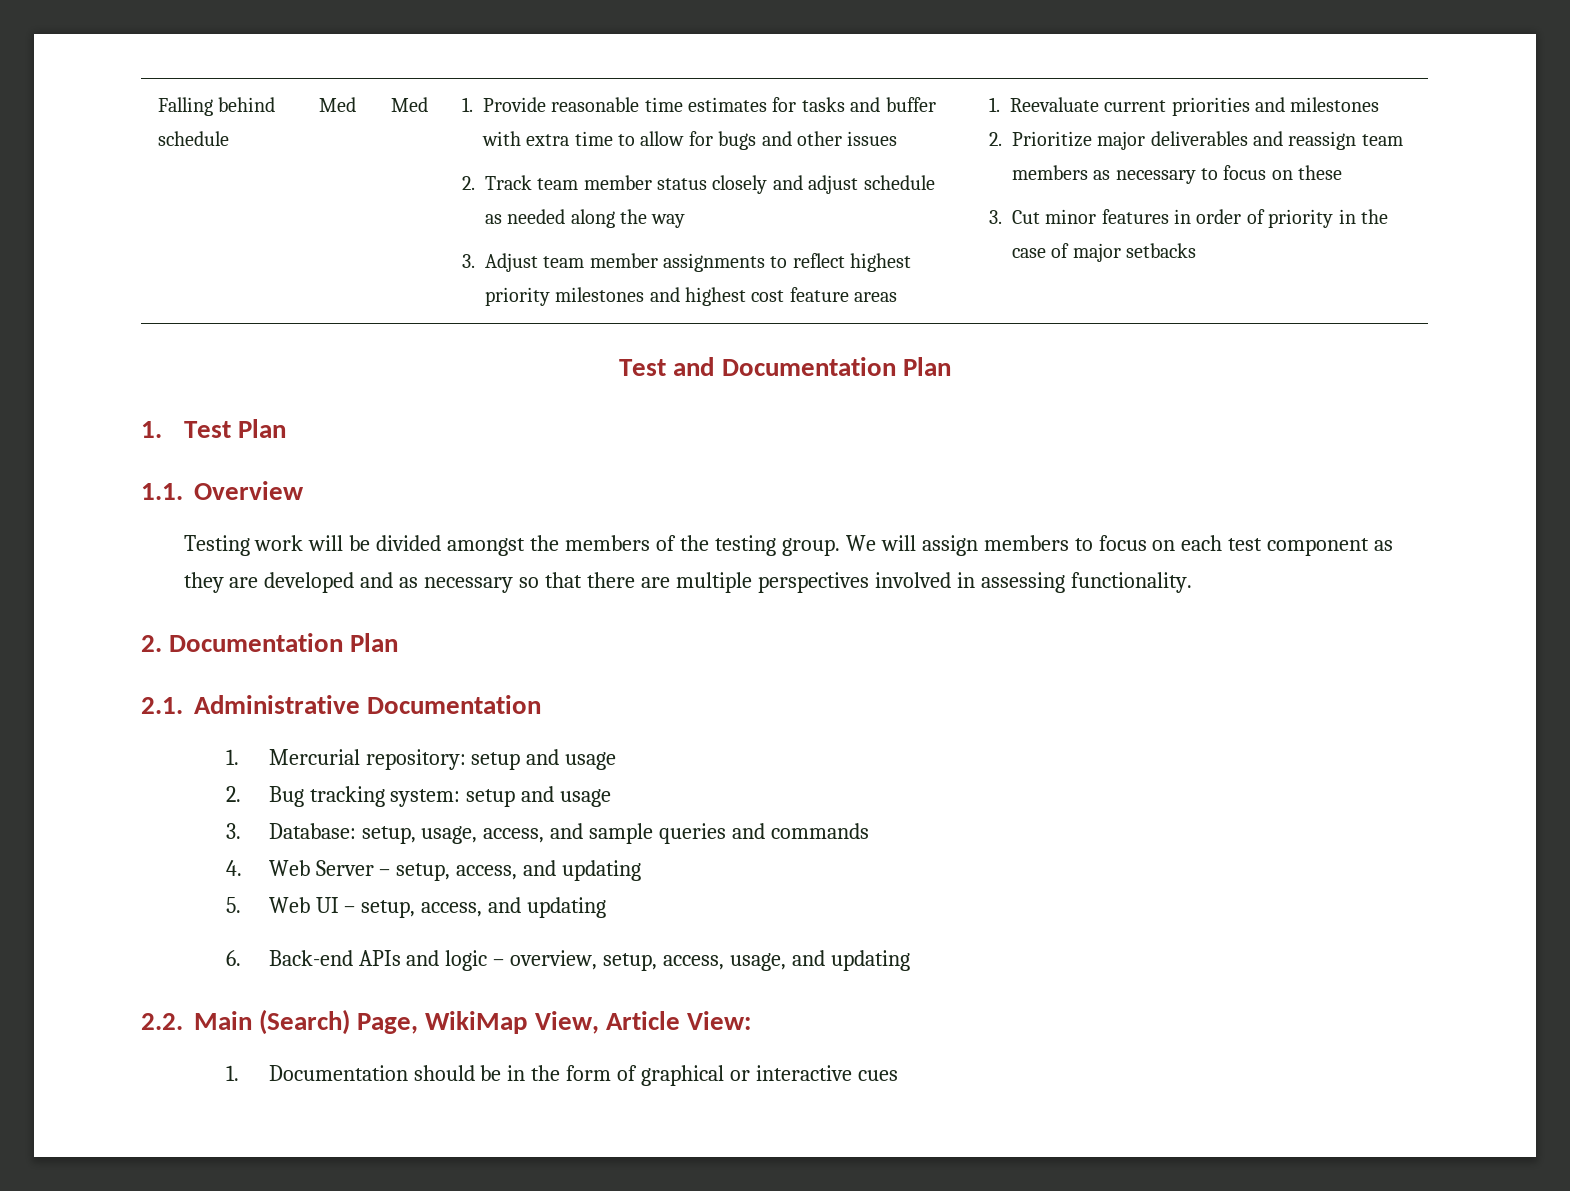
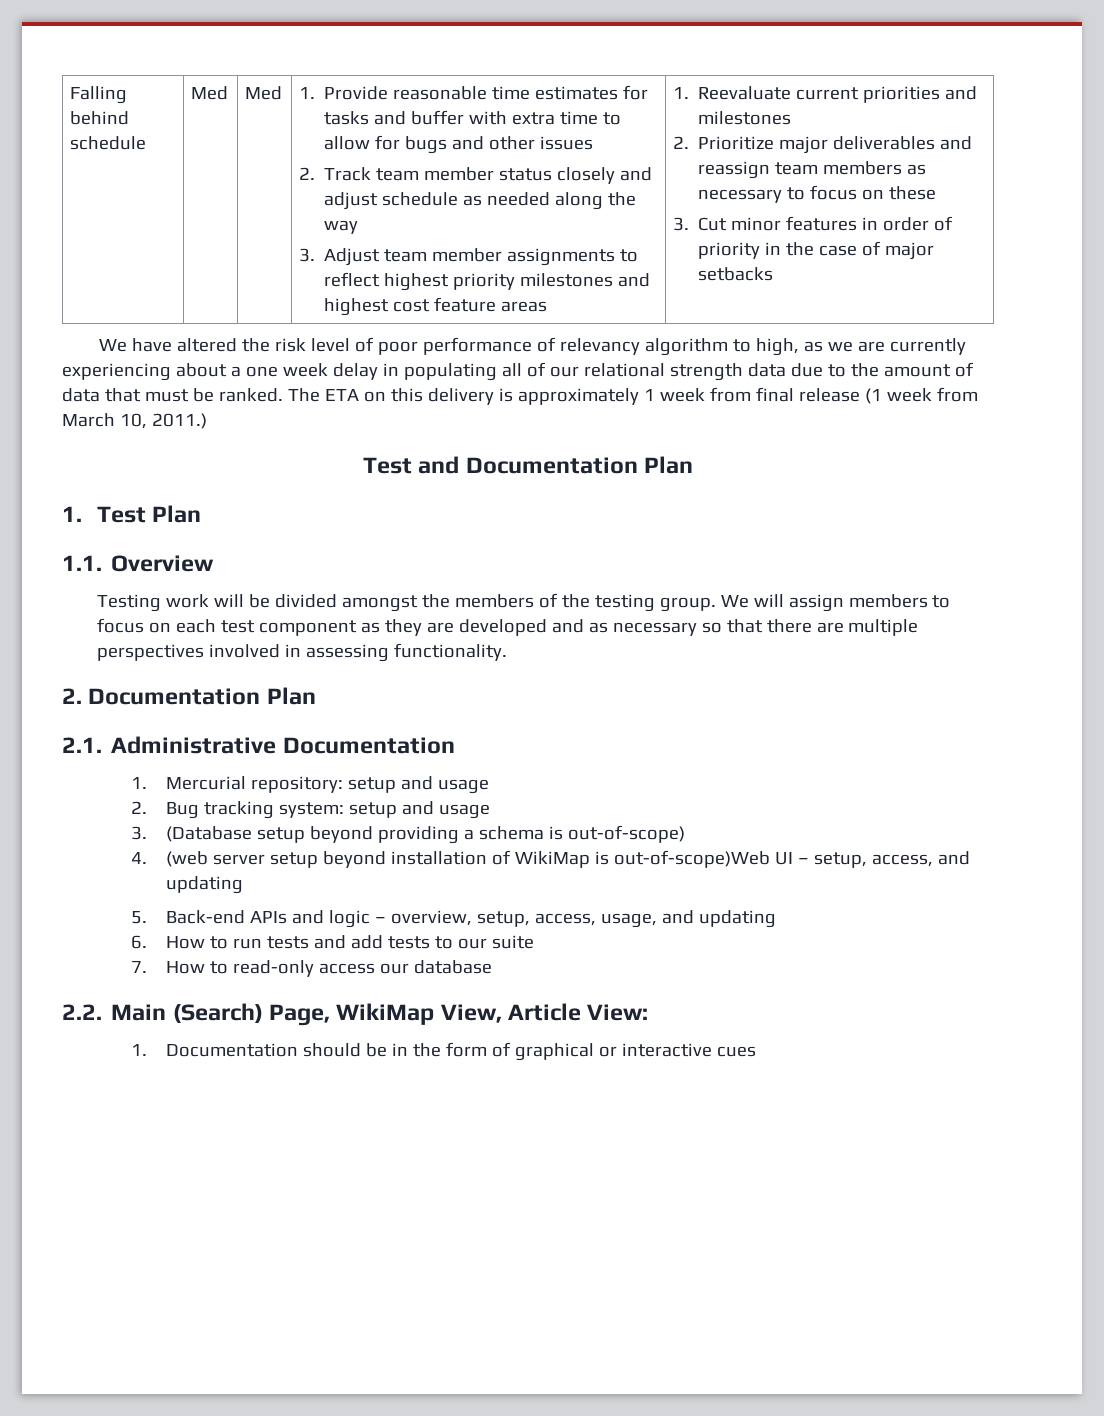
(1196, 250) none -> [99,337,967,356] [62,362,974,381] [62,387,978,405] [62,413,207,429] // We have altered the risk level of poor performance of relevancy algorithm to high, as we are currently experiencing about a one week delay in populating all of our relational strength data due to the amount of data that must be ranked. The ETA on this delivery is approximately 1 week from final release (1 week from March 10, 2011.)
[268,823,870,844] [226,860,642,881] [226,897,310,913] Database: setup, usage, access, and sample queries and commands // 4. Web Server – setup, access, and updating // 5. Web -> [165,825,685,844] [131,850,770,868] (Database setup beyond providing a schema is out-of-scope) // 4. (web server setup beyond installation of WikiMap is out-of-scope)Web
[226,950,242,966] 6. -> [131,911,148,924] 5.
(910, 960) none -> [131,935,534,949] [131,960,492,977] // 6. How to run tests and add tests to our suite // 7. How to read-only access our database

